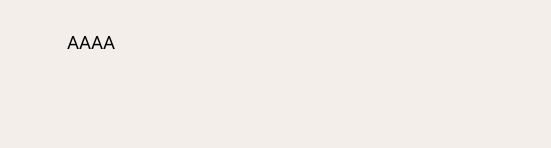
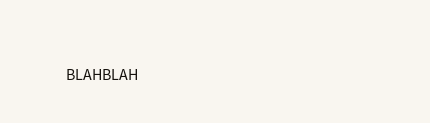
[67,36,115,49] AAAA -> [66,69,138,80] BLAHBLAH

